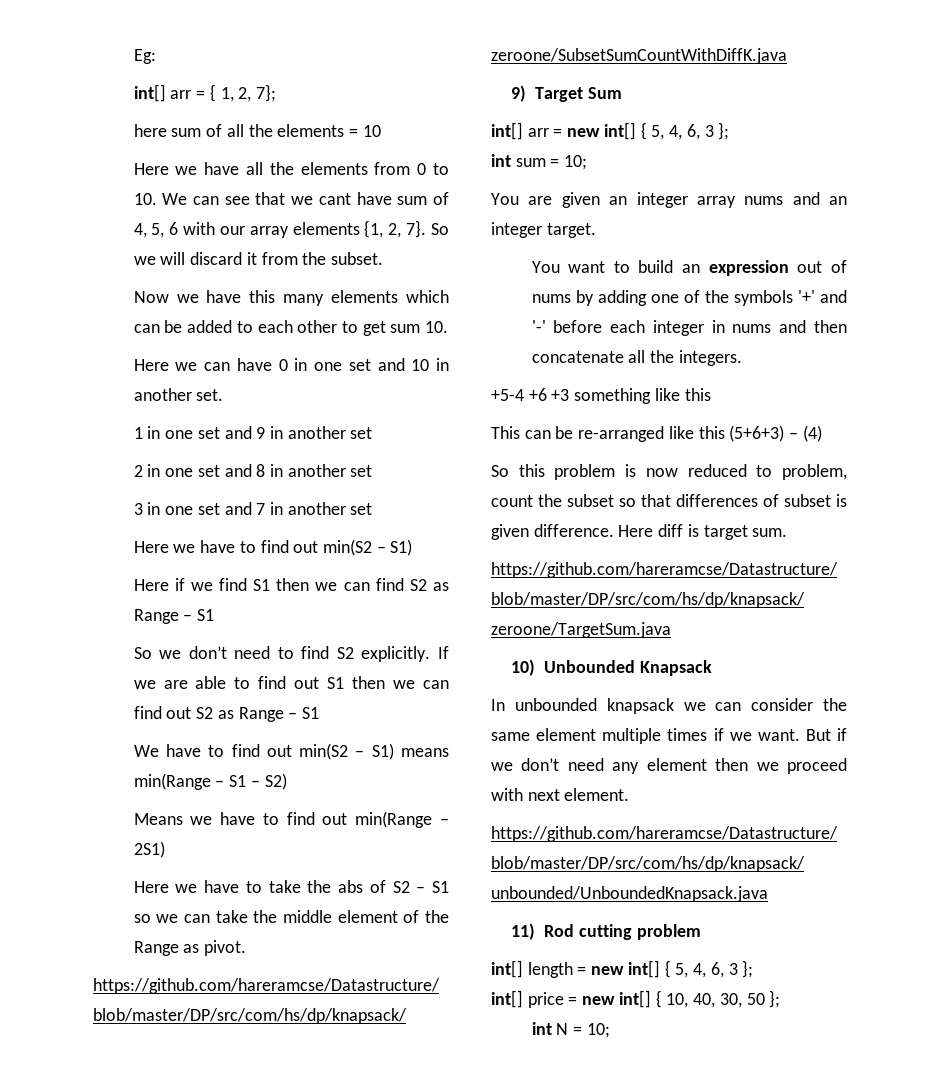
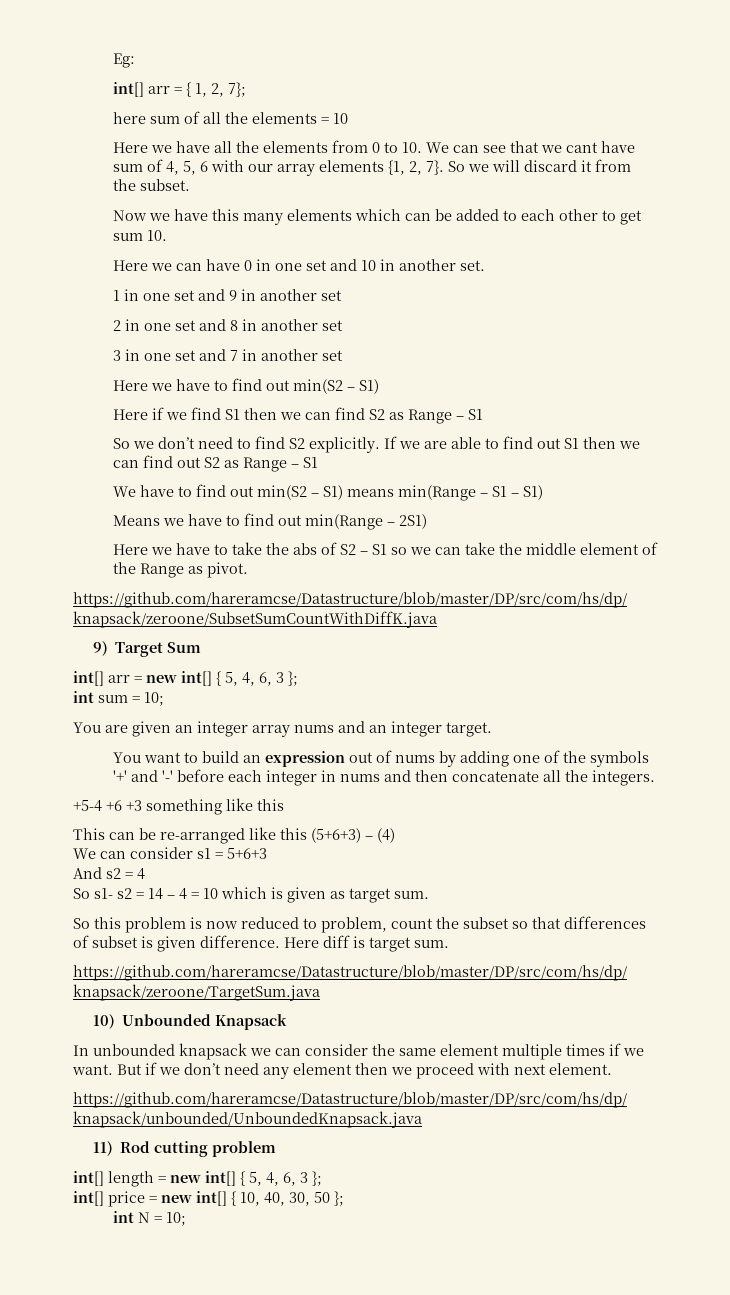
[264,773,287,790] S2) -> [522,485,543,500] S1)
(822, 433) none -> [73,847,267,859] [73,867,145,880] [73,887,429,903] // We can consider s1 = 5+6+3 // And s2 = 4 // So s1- s2 = 14 – 4 = 10 which is given as target sum.

